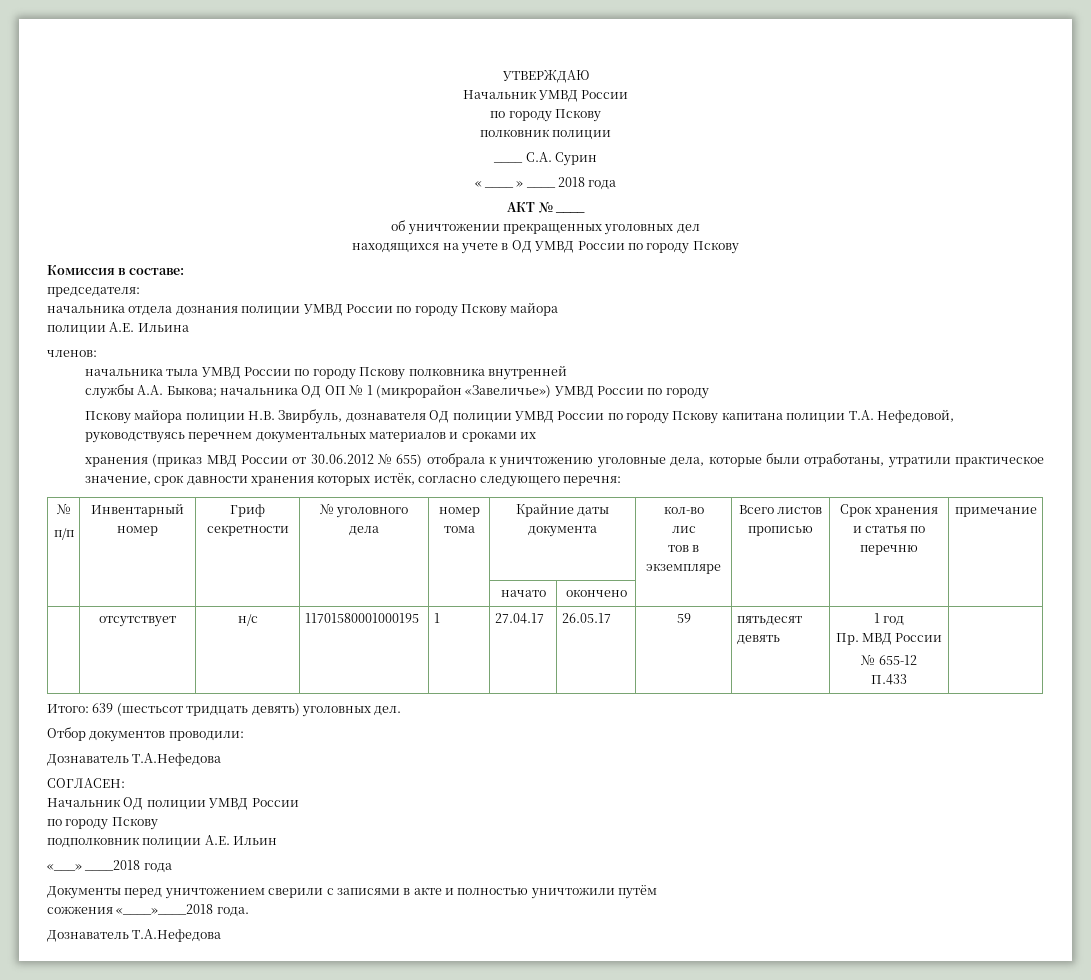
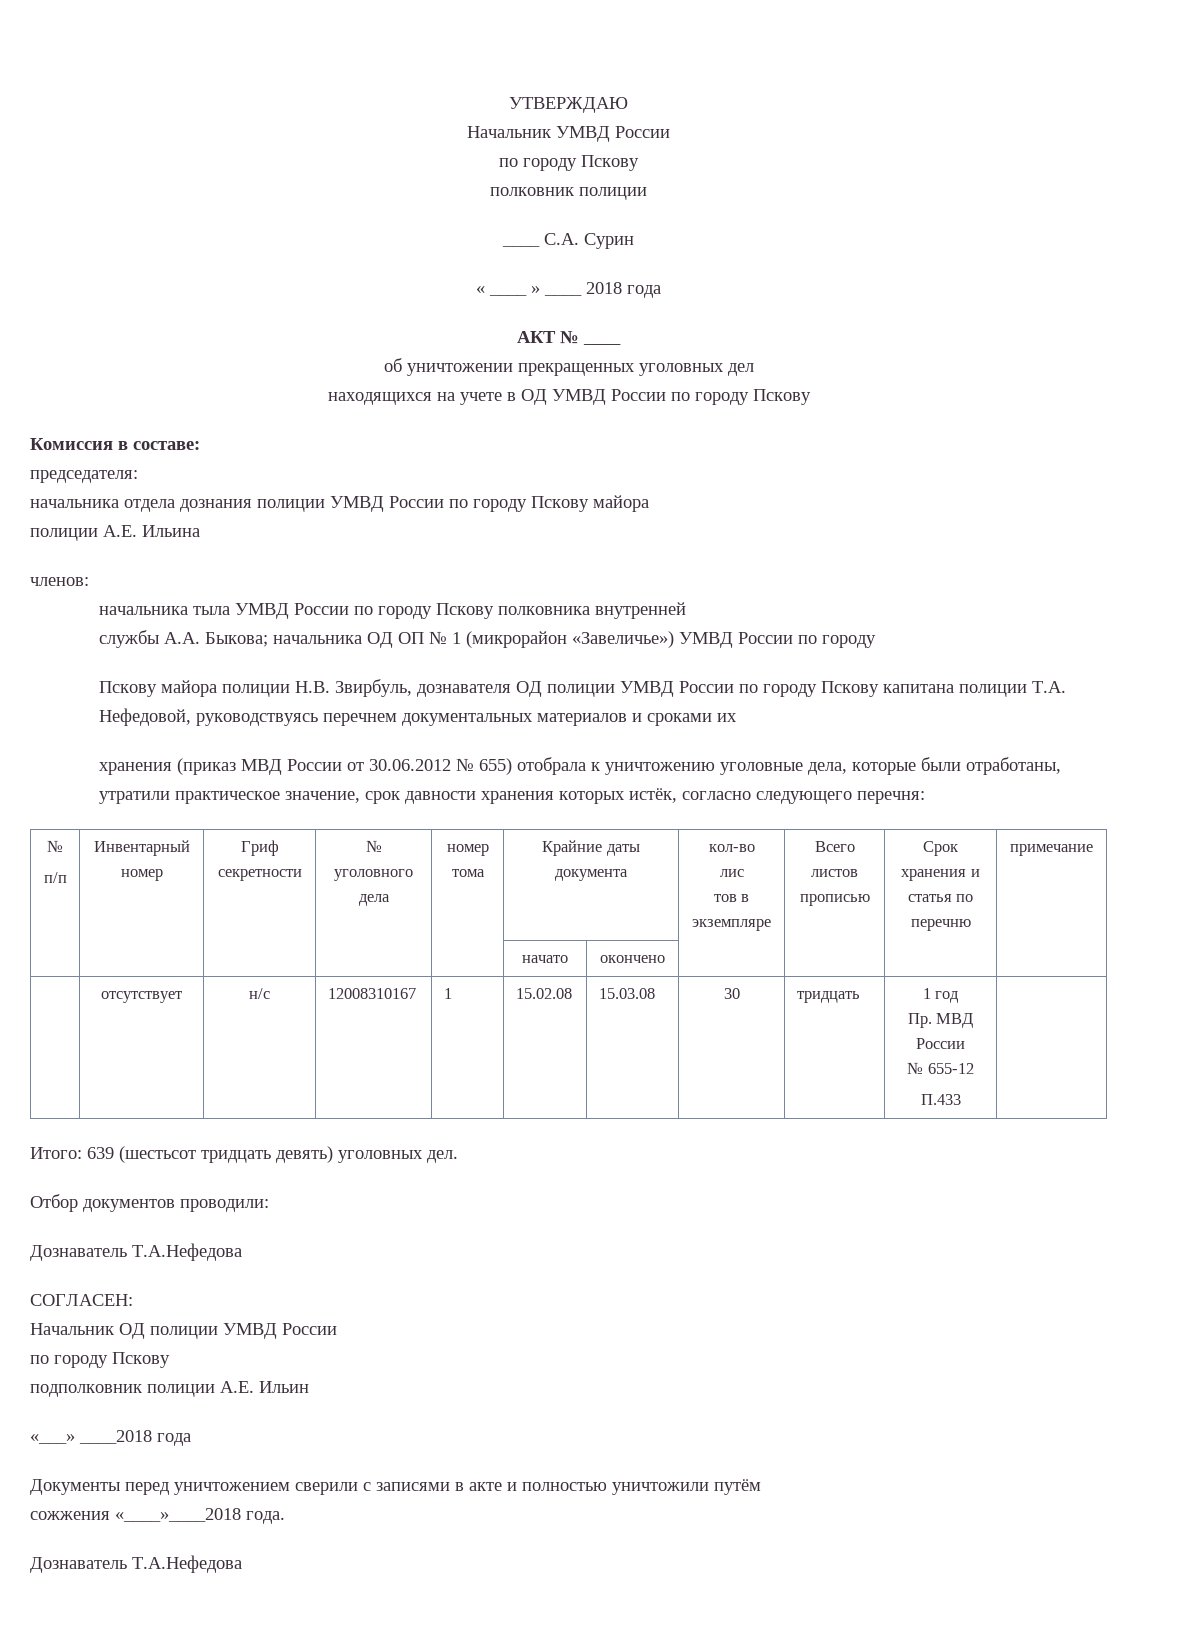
[304,613,419,623] [433,613,440,623] [494,613,544,624] [561,613,611,623] [676,613,691,623] [736,616,802,626] [736,635,780,645] 11701580001000195 | 1 | 27.04.17 | 26.05.17 | 59 | пятьдесят девять -> [327,988,416,999] [443,988,452,999] [515,988,572,999] [598,988,655,999] [723,988,740,999] [796,991,860,1003] 12008310167 | 1 | 15.02.08 | 15.03.08 | 30 | тридцать

